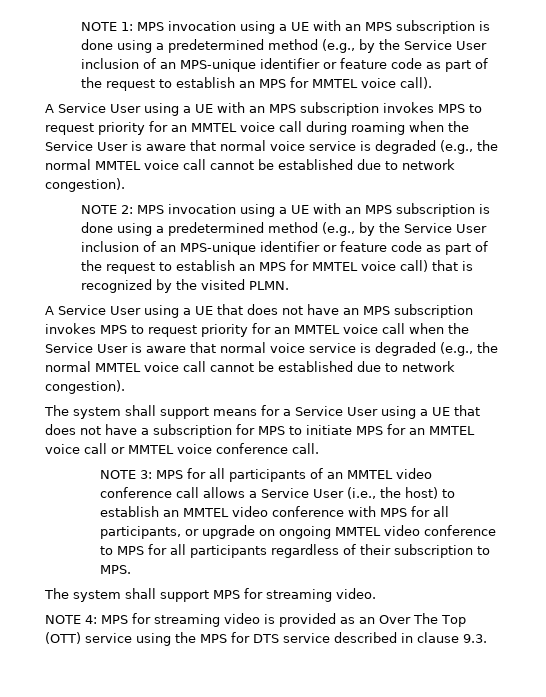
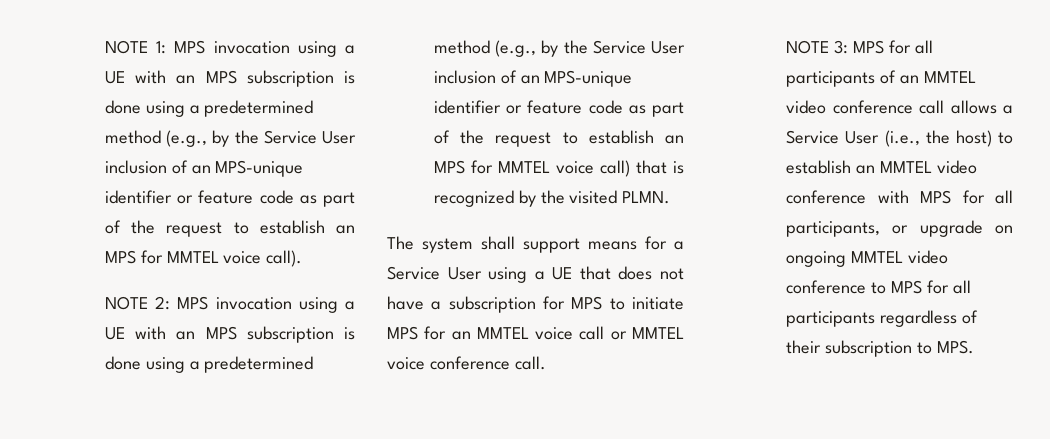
[45,102,482,116] [45,121,469,135] [45,140,498,154] [45,159,455,170] [45,178,125,192] // A Service User using a UE with an MPS subscription invokes MPS to request priority for an MMTEL voice call during roaming when the Service User is aware that normal voice service is degraded (e.g., the normal MMTEL voice call cannot be established due to network congestion). -> (303, 258) none
[45,304,473,318] [45,323,469,337] [45,342,498,356] [45,361,455,372] [45,380,125,394] // A Service User using a UE that does not have an MPS subscription invokes MPS to request priority for an MMTEL voice call when the Service User is aware that normal voice service is degraded (e.g., the normal MMTEL voice call cannot be established due to network congestion). -> (671, 197) none
[44,588,376,602] [45,613,466,627] [45,632,487,646] // The system shall support MPS for streaming video. // NOTE 4: MPS for streaming video is provided as an Over The Top (OTT) service using the MPS for DTS service described in clause 9.3. -> (974, 347) none

